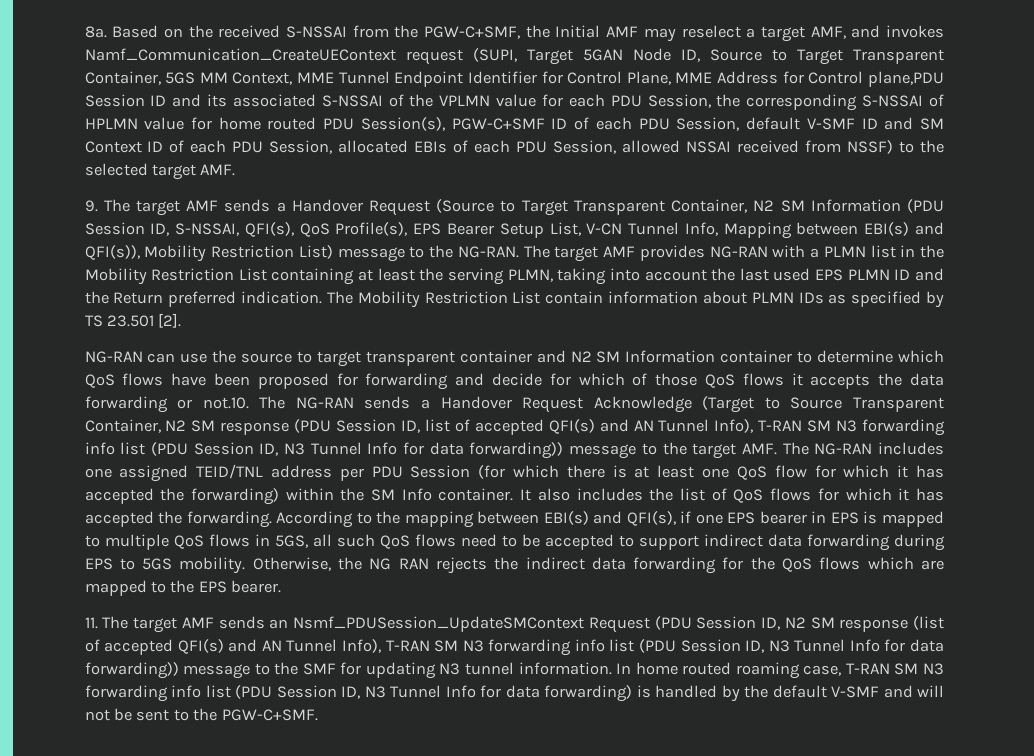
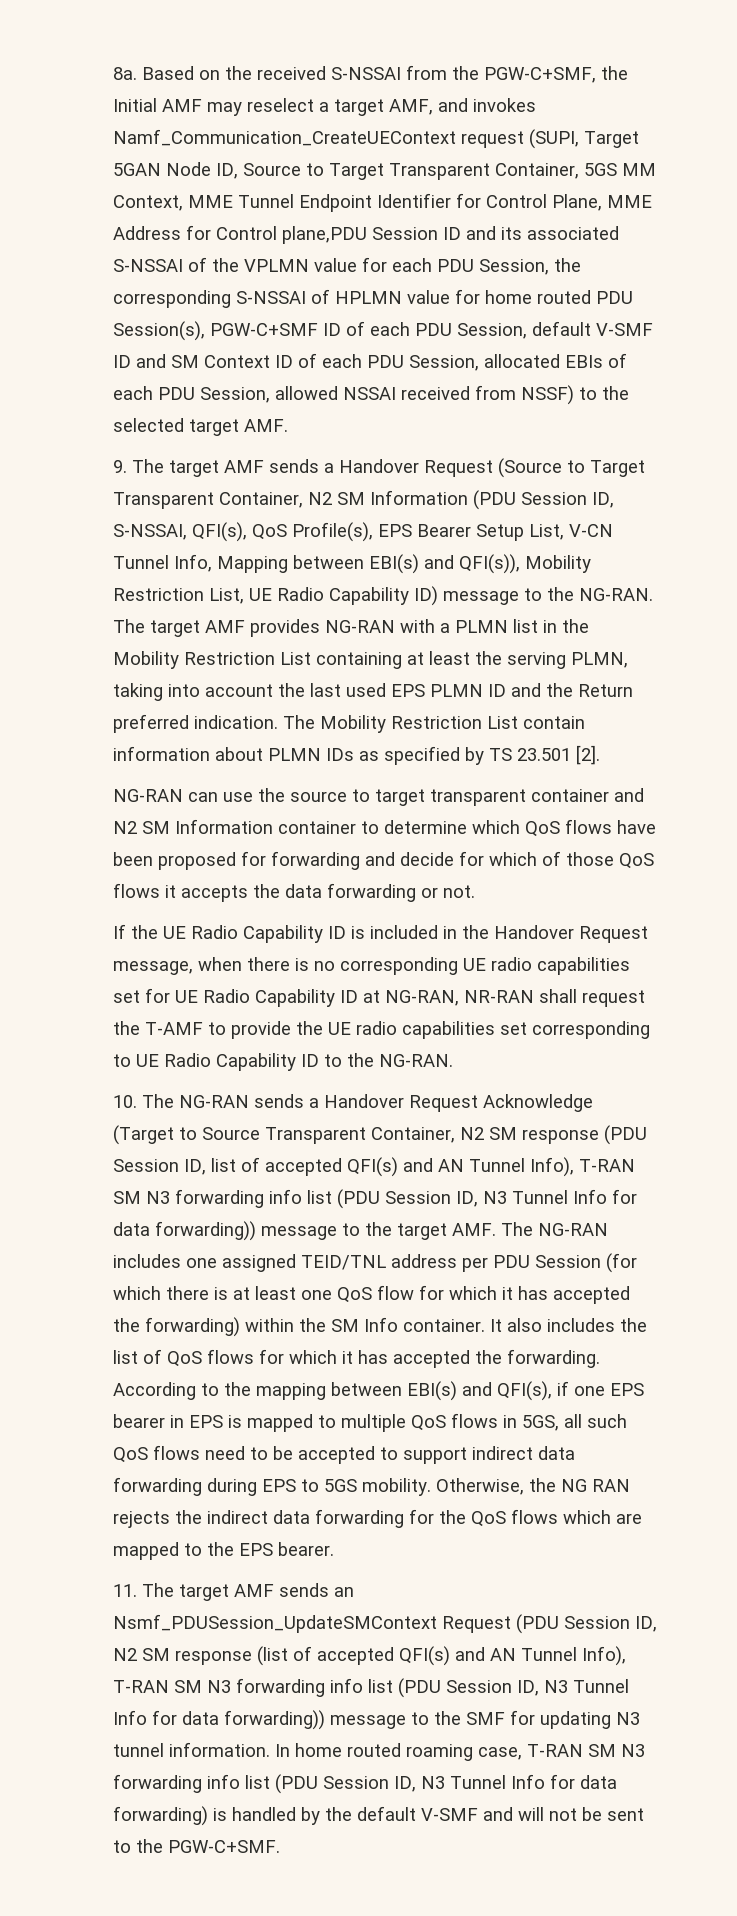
[298,245,333,259] List) -> [209,586,439,606] List, UE Radio Capability ID)
[202,397,249,409] not.10. -> [443,885,476,898] [113,924,649,943] [113,957,631,975] [113,988,646,1007] [113,1021,651,1039] [113,1053,454,1071] [113,1095,138,1108] not. // If the UE Radio Capability ID is included in the Handover Request message, when there is no corresponding UE radio capabilities set for UE Radio Capability ID at NG-RAN, NR-RAN shall request the T-AMF to provide the UE radio capabilities set corresponding to UE Radio Capability ID to the NG-RAN. // 10.

